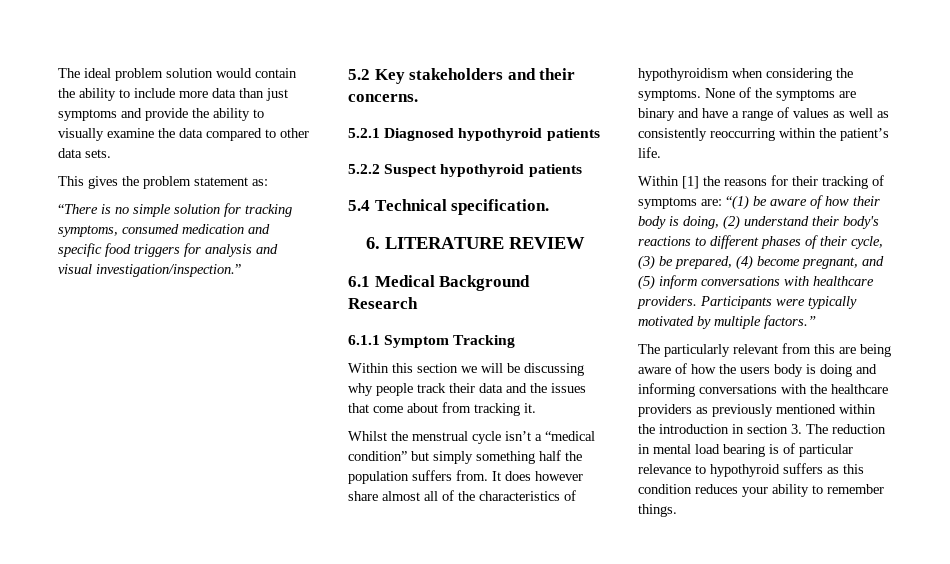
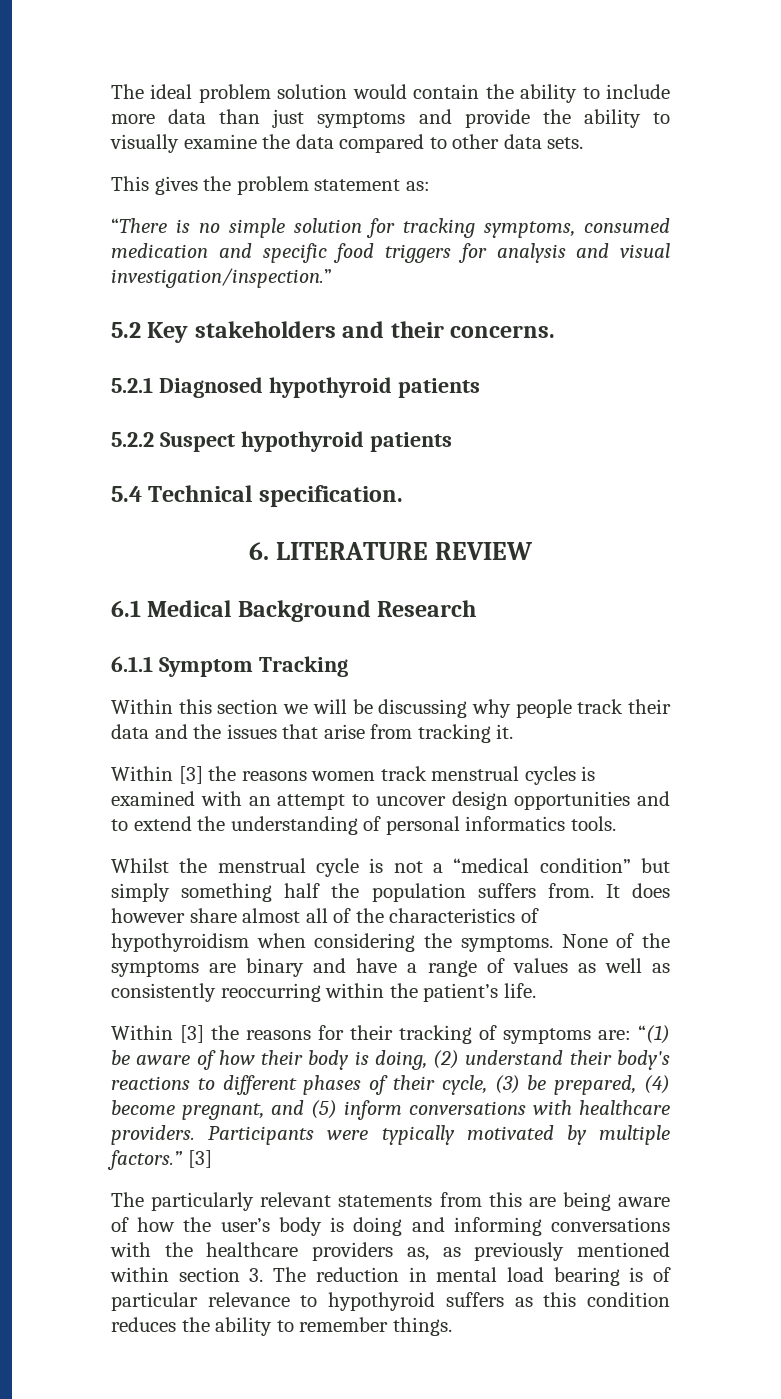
[373,403,438,413] come about -> [323,724,365,739] arise
(536, 408) none -> [111,766,596,785] [111,791,670,810] [111,816,616,835] // Within [3] the reasons women track menstrual cycles is examined with an attempt to uncover design opportunities and to extend the understanding of personal informatics tools.
[505,431,531,441] isn’t -> [369,858,423,873] is not
[682,176,699,189] [1] -> [180,1025,204,1043] [3]
(816, 322) none -> [187,1150,212,1168] [3]
(778, 349) none -> [338,1195,433,1207] statements
[740,367,770,374] users -> [220,1218,270,1232] user’s
(692, 410) none -> [406,1247,429,1261] as,
[638,424,744,434] the introduction in -> (169, 1274) none
[742,487,768,497] your -> [181,1317,210,1332] the

